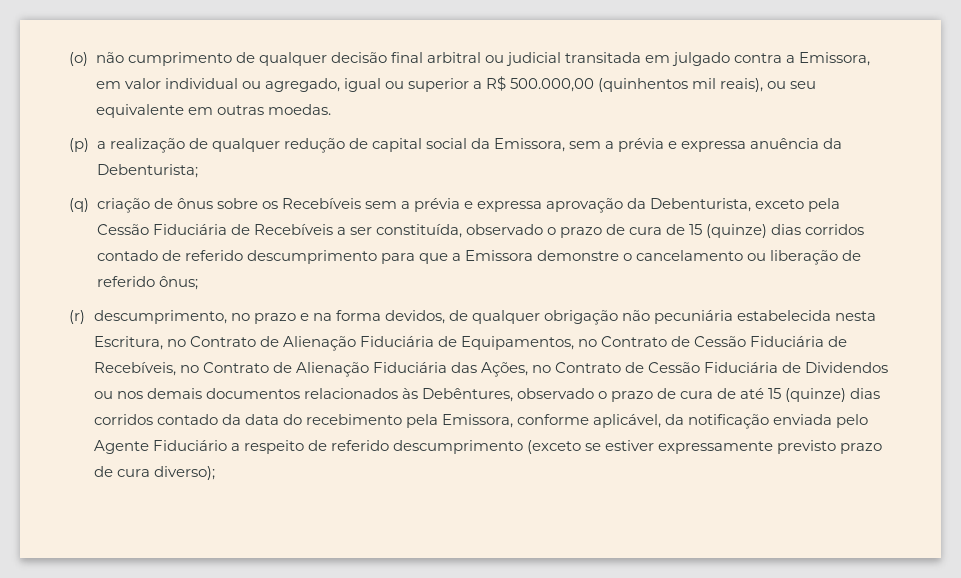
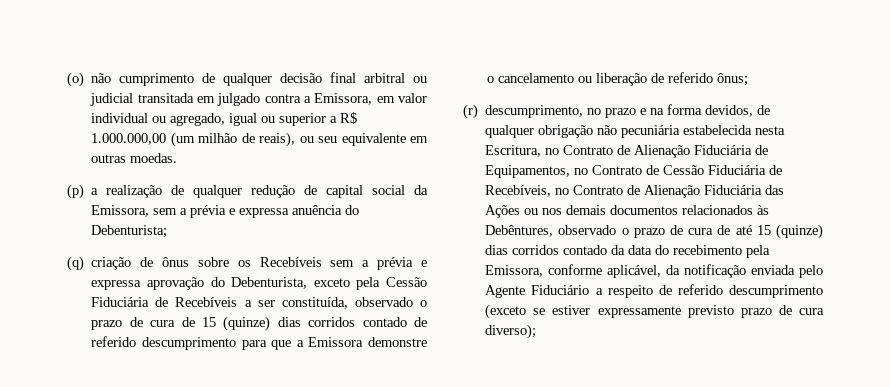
[510,78,717,92] 500.000,00 (quinhentos mil -> [91,132,255,147] 1.000.000,00 (um milhão de
[823,138,843,149] da -> [345,205,360,215] do
[627,198,647,209] da -> [210,277,225,287] do
[481,362,889,377] Ações, no Contrato de Cessão Fiduciária de Dividendos -> [485,205,521,218] Ações

